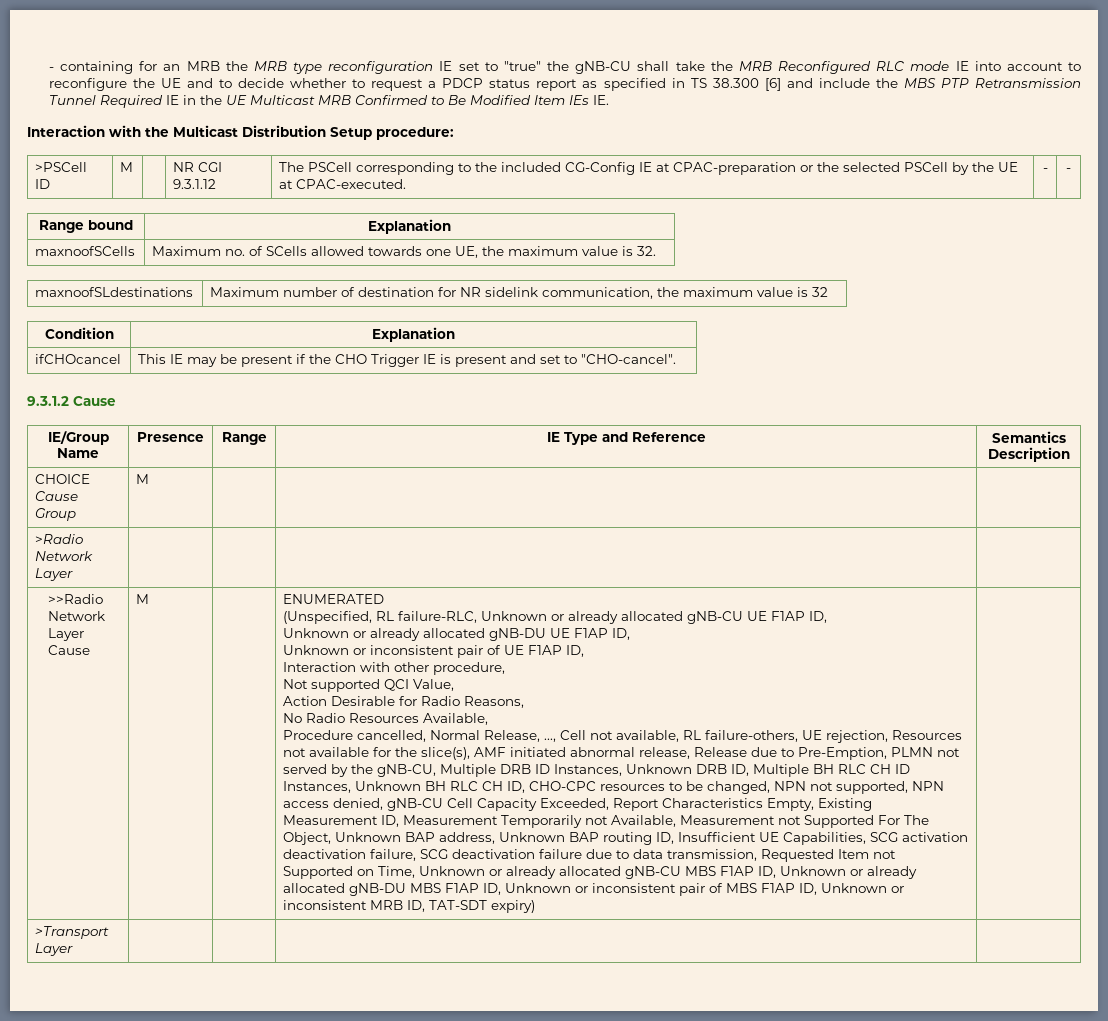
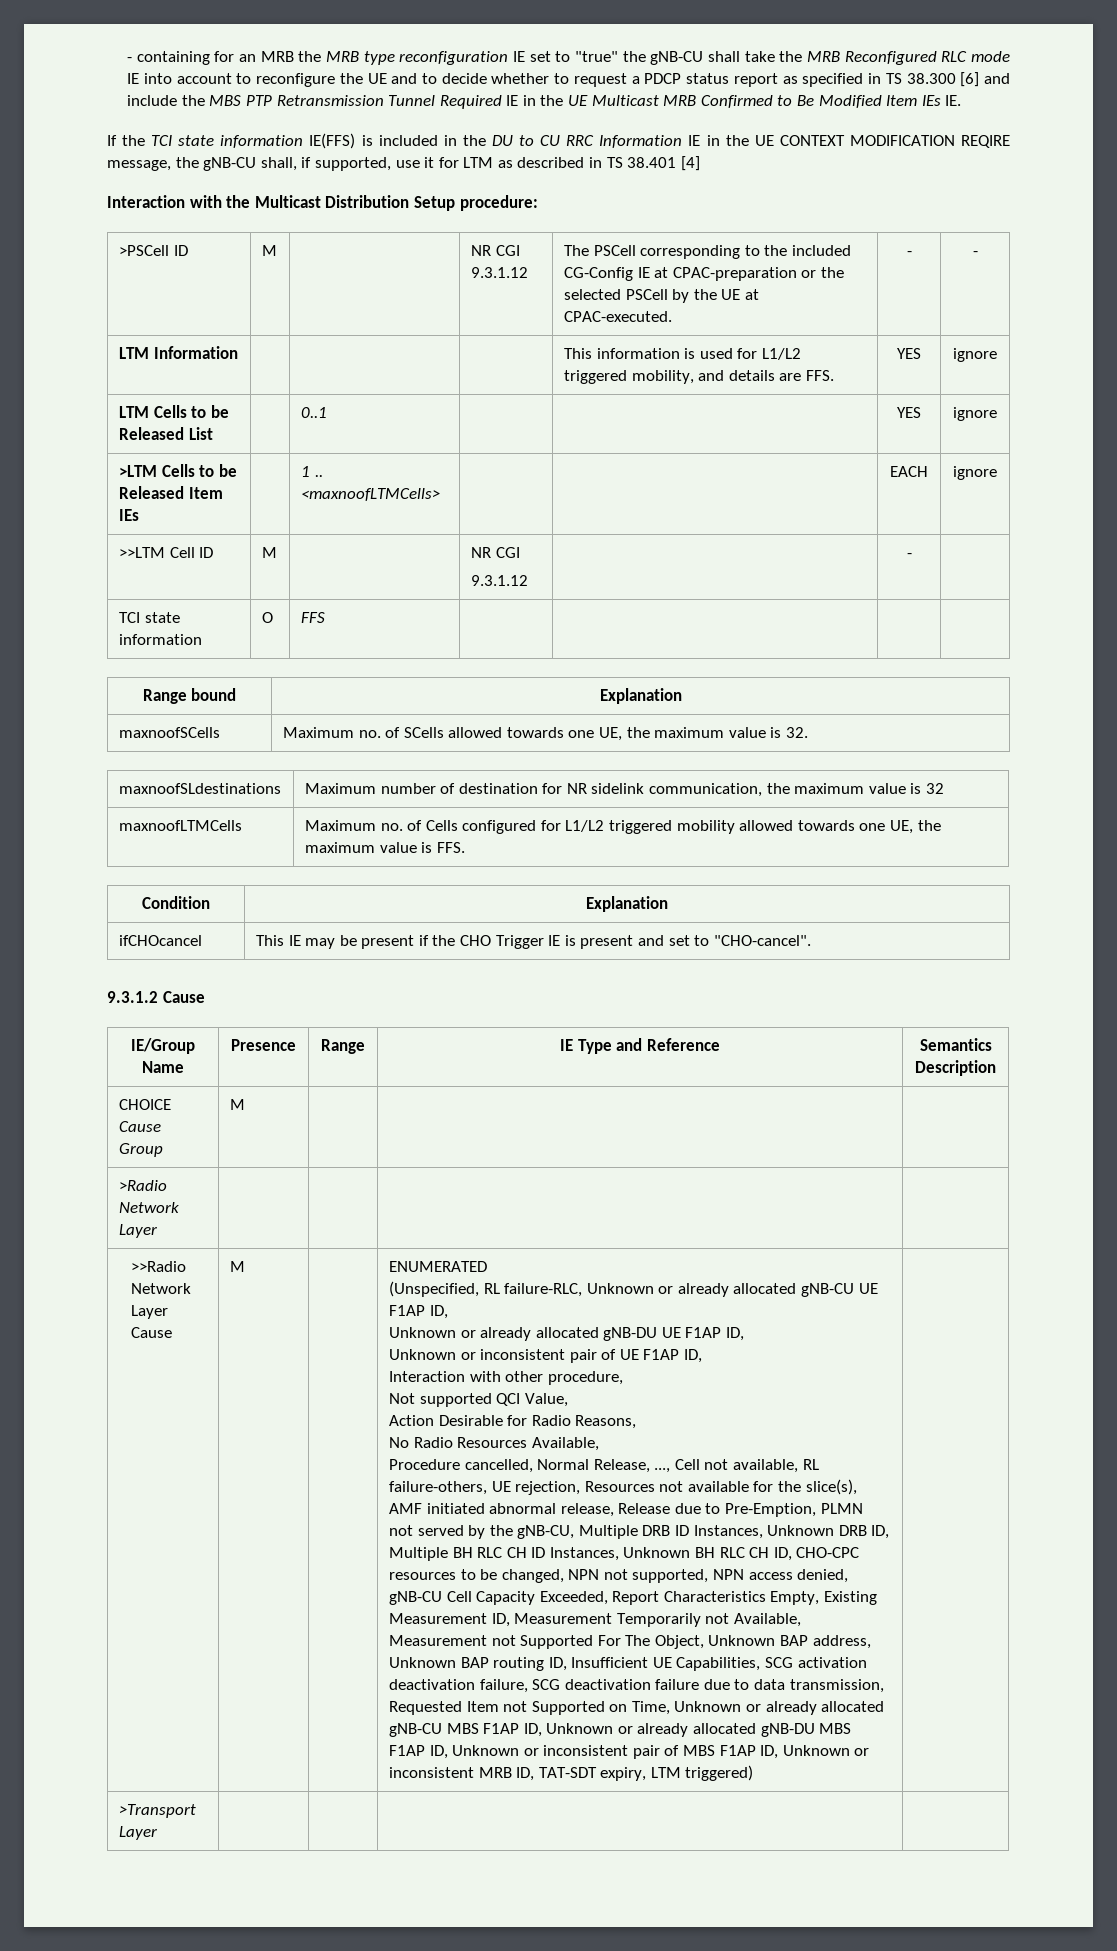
(609, 100) none -> [107,133,1010,149] [107,156,700,171] // If the TCI state information IE(FFS) is included in the DU to CU RRC Information IE in the UE CONTEXT MODIFICATION REQIRE message, the gNB-CU shall, if supported, use it for LTM as described in TS 38.401 [4]
(1071, 170) none -> [118,346,238,359] [563,348,801,360] [563,370,834,384] [897,348,921,359] [953,348,997,362] [118,405,229,418] [118,427,213,440] [300,407,327,418] [897,407,921,418] [953,407,997,421] [118,464,237,477] [118,486,223,499] [118,509,139,521] [300,466,323,477] [300,488,440,501] [890,466,928,477] [953,466,997,480] [118,547,214,558] [261,547,277,558] [470,547,520,558] [470,575,528,586] [906,553,912,558] [118,612,180,623] [118,634,202,645] [261,612,273,623] [300,612,325,623] // LTM Information | | | | This information is used for L1/L2 triggered mobility, and details are FFS. | YES | ignore // LTM Cells to be Released List | | 0..1 | | | YES | ignore // >LTM Cells to be Released Item IEs | | 1 .. <maxnoofLTMCells> | | | EACH | ignore // >>LTM Cell ID | M | | NR CGI // 9.3.1.12 | | - | // TCI state information | O | FFS | | | |
(829, 292) none -> [118,820,242,831] [304,820,941,834] [304,842,465,853] // maxnoofLTMCells | Maximum no. of Cells configured for L1/L2 triggered mobility allowed towards one UE, the maximum value is FFS.
[491,900,536,913] expiry) -> [600,1765,754,1781] expiry, LTM triggered)

